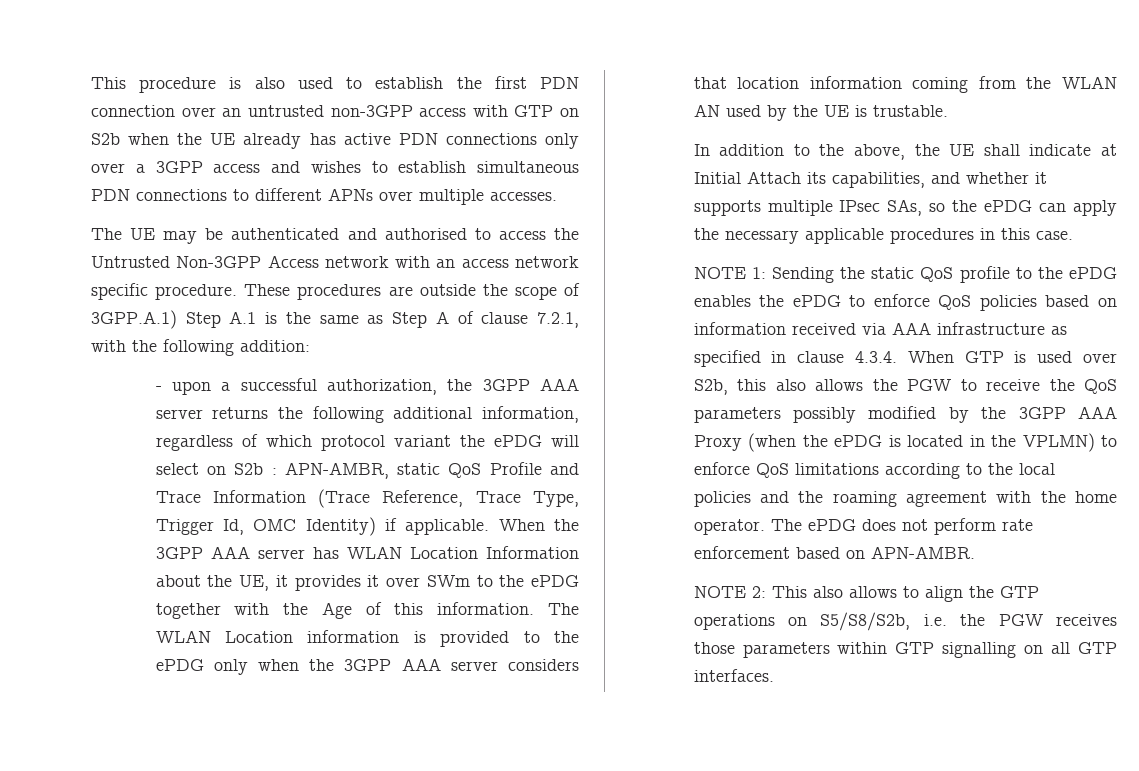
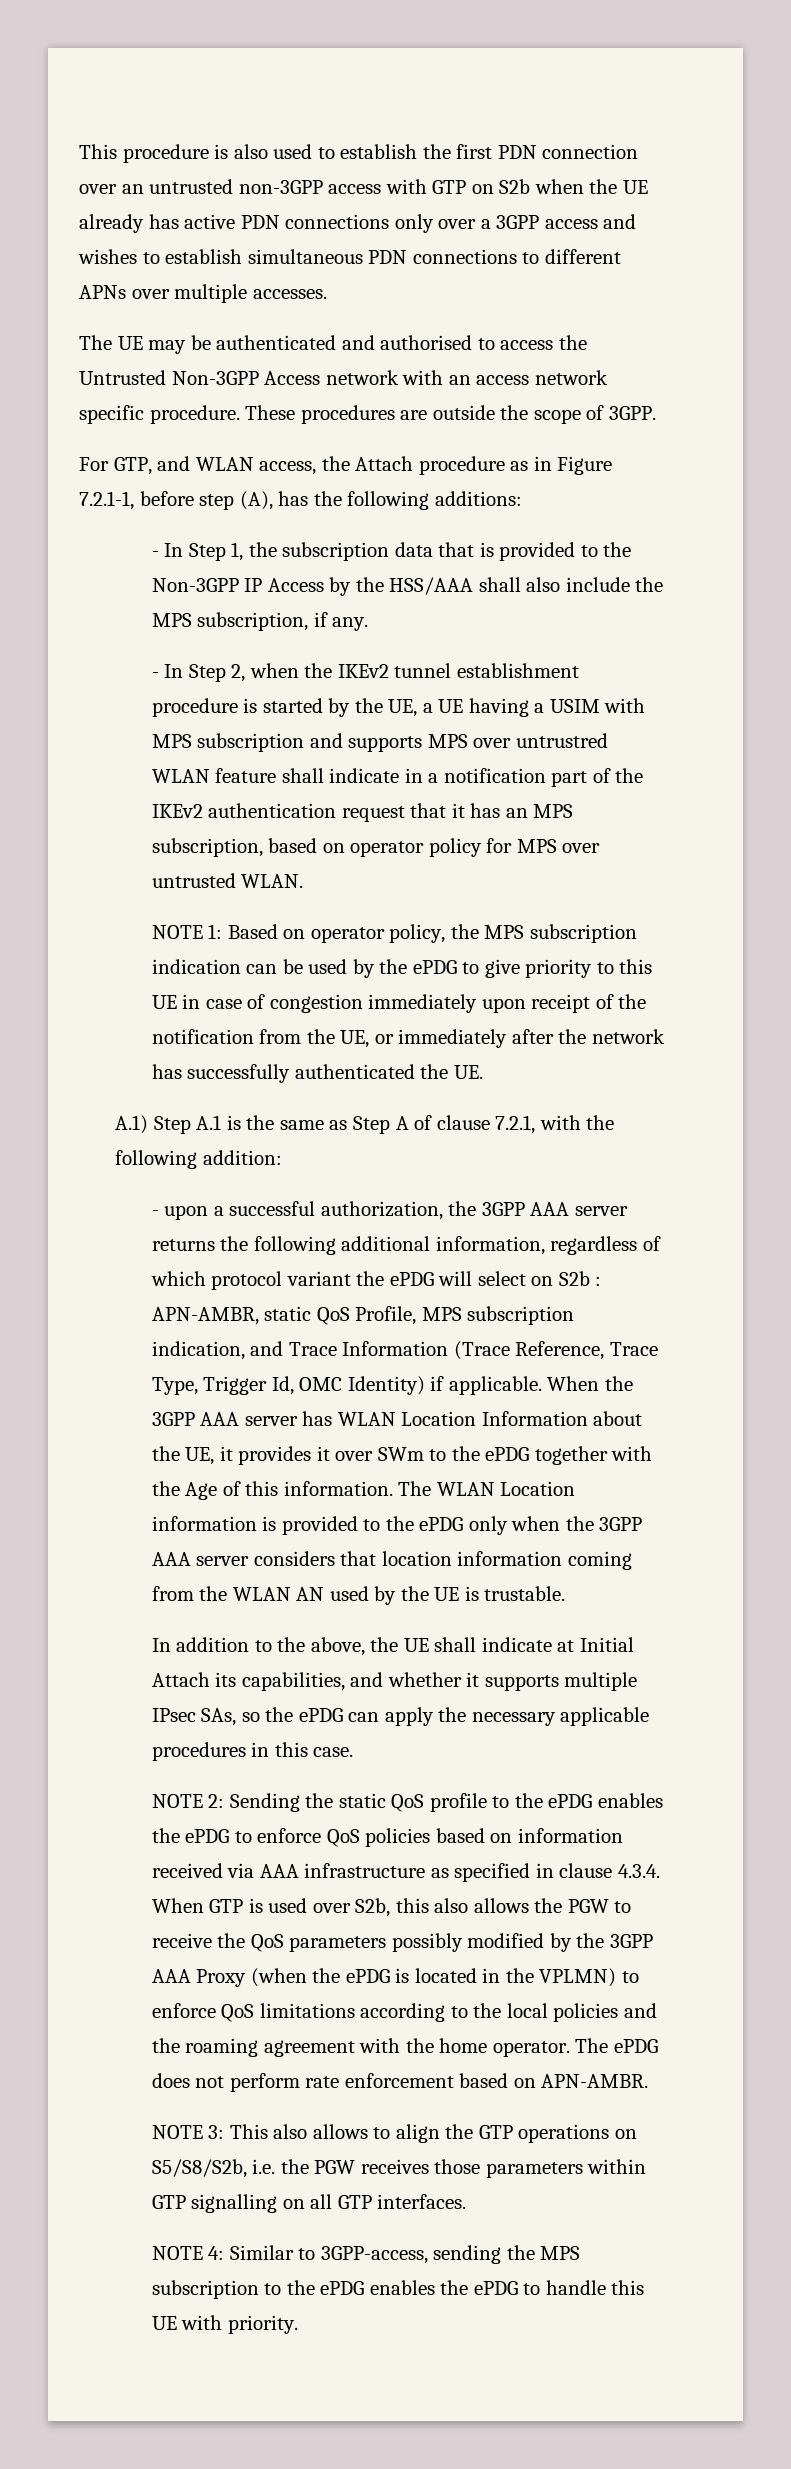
[91,310,177,329] 3GPP.A.1) -> [608,406,656,420] [79,456,613,475] [79,491,522,510] [151,542,632,561] [151,577,664,596] [151,612,369,631] [151,663,579,682] [151,698,646,717] [151,733,608,752] [151,768,644,787] [151,803,574,822] [151,838,601,857] [151,873,304,888] [151,924,637,943] [151,959,653,978] [151,994,647,1013] [151,1029,665,1048] [151,1064,483,1083] [115,1115,149,1134] 3GPP. // For GTP, and WLAN access, the Attach procedure as in Figure 7.2.1-1, before step (A), has the following additions: // - In Step 1, the subscription data that is provided to the Non-3GPP IP Access by the HSS/AAA shall also include the MPS subscription, if any. // - In Step 2, when the IKEv2 tunnel establishment procedure is started by the UE, a UE having a USIM with MPS subscription and supports MPS over untrustred WLAN feature shall indicate in a notification part of the IKEv2 authentication request that it has an MPS subscription, based on operator policy for MPS over untrusted WLAN. // NOTE 1: Based on operator policy, the MPS subscription indication can be used by the ePDG to give priority to this UE in case of congestion immediately upon receipt of the notification from the UE, or immediately after the network has successfully authenticated the UE. // A.1)
[489,462,542,475] Profile -> [355,1306,575,1325] [151,1341,245,1360] Profile, MPS subscription indication,
[751,267,766,279] 1: -> [208,1794,225,1808] 2:
[751,586,766,598] 2: -> [208,2125,225,2139] 3:
(774, 675) none -> [151,2245,581,2264] [151,2280,645,2299] [151,2315,298,2334] // NOTE 4: Similar to 3GPP-access, sending the MPS subscription to the ePDG enables the ePDG to handle this UE with priority.

